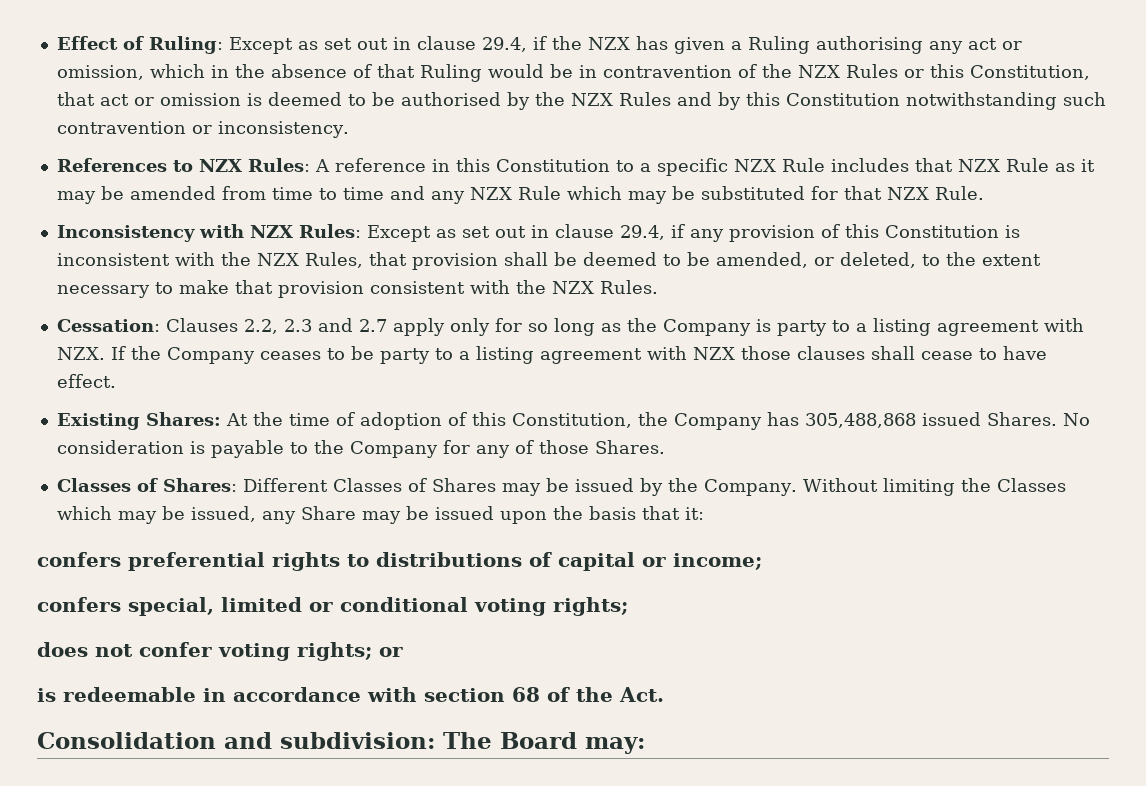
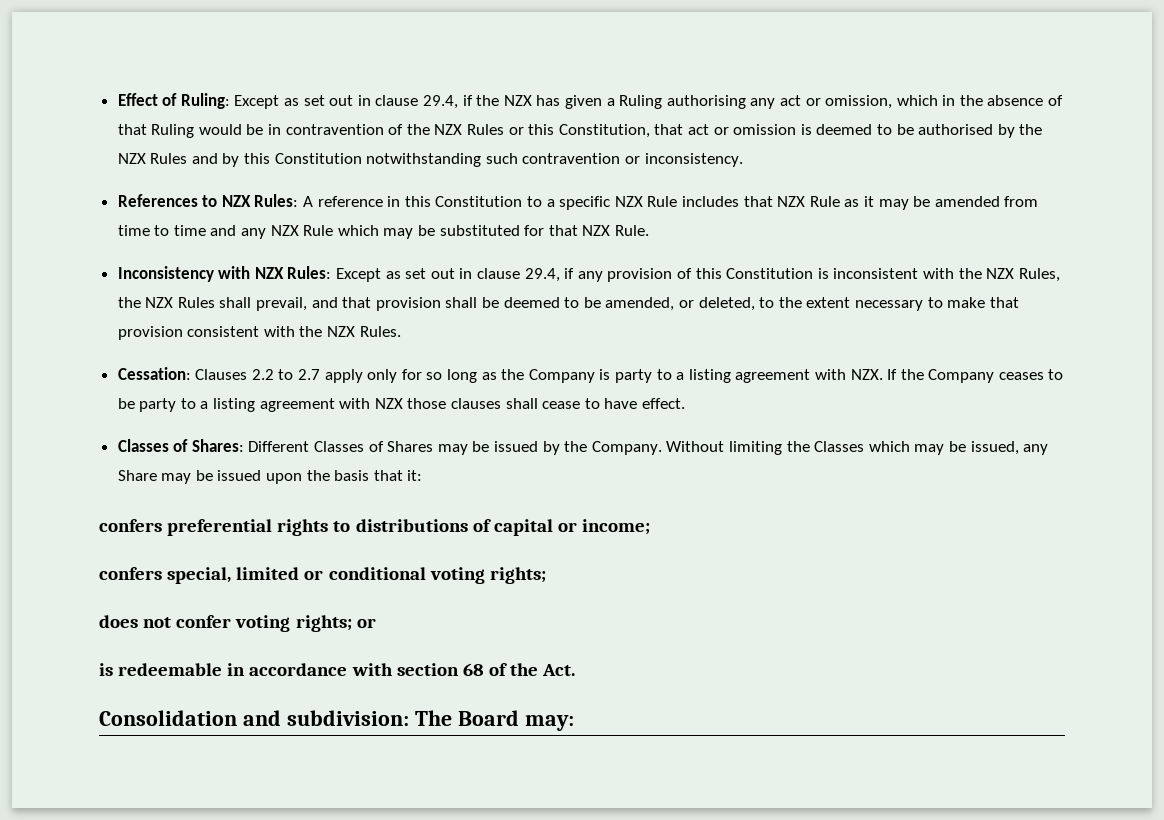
(363, 260) none -> [117,297,338,311] the NZX Rules shall prevail, and
[243,318,353,334] 2.2, 2.3 and -> [251,369,294,380] 2.2 to
[56,412,1090,430] [56,440,665,458] // Existing Shares: At the time of adoption of this Constitution, the Company has 305,488,868 issued Shares. No consideration is payable to the Company for any of those Shares. -> (685, 403) none

